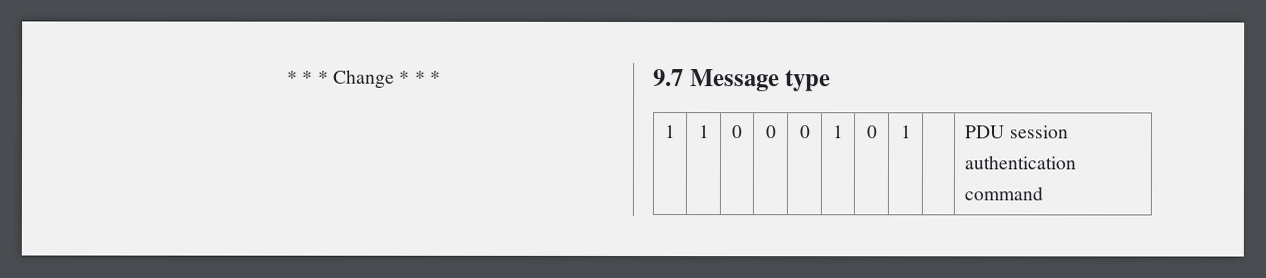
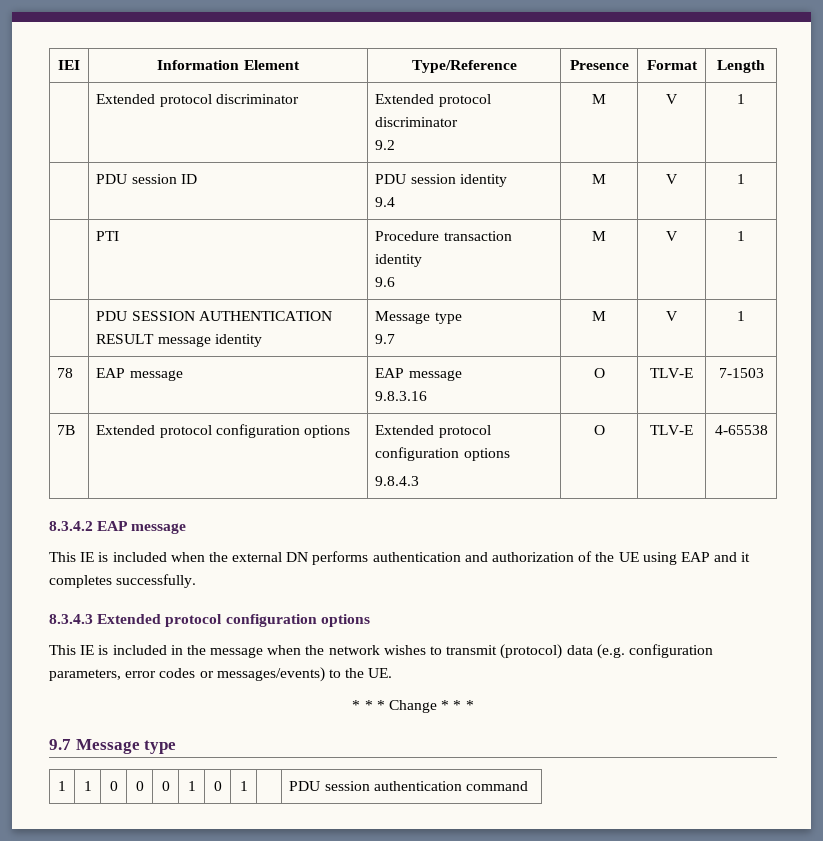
(287, 77) none -> [58,60,80,70] [157,60,300,70] [411,60,517,73] [569,60,629,70] [646,60,698,70] [717,60,765,73] [96,94,299,107] [375,94,491,107] [375,117,459,127] [375,140,396,150] [592,94,606,104] [666,94,678,104] [737,94,745,104] [96,174,197,184] [375,174,507,187] [375,197,396,207] [592,174,606,184] [666,174,678,184] [737,174,745,184] [96,231,120,241] [375,231,512,241] [375,254,423,267] [375,277,396,287] [592,231,606,241] [666,231,678,241] [737,231,745,241] [96,311,332,321] [96,334,262,347] [375,311,462,324] [375,334,396,344] [592,311,606,321] [666,311,678,321] [737,311,745,321] [57,368,74,378] [96,368,183,381] [375,368,462,381] [375,391,428,401] [593,368,605,378] [650,368,693,378] [718,368,764,378] [57,425,76,435] [96,424,351,438] [375,425,491,438] [375,447,510,461] [375,476,420,486] [593,425,605,435] [650,425,693,435] [714,425,768,435] [49,521,187,534] [49,551,751,565] [49,574,197,588] [49,614,370,627] [49,644,713,659] [49,667,393,682] IEI | Information Element | Type/Reference | Presence | Format | Length // | Extended protocol discriminator | Extended protocol discriminator // 9.2 | M | V | 1 // | PDU session ID | PDU session identity // 9.4 | M | V | 1 // | PTI | Procedure transaction identity // 9.6 | M | V | 1 // | PDU SESSION AUTHENTICATION RESULT message identity | Message type // 9.7 | M | V | 1 // 78 | EAP message | EAP message // 9.8.3.16 | O | TLV-E | 7-1503 // 7B | Extended protocol configuration options | Extended protocol configuration options // 9.8.4.3 | O | TLV-E | 4-65538 // 8.3.4.2 EAP message // This IE is included when the external DN performs authentication and authorization of the UE using EAP and it completes successfully. // 8.3.4.3 Extended protocol configuration options // This IE is included in the message when the network wishes to transmit (protocol) data (e.g. configuration parameters, error codes or messages/events) to the UE. //

